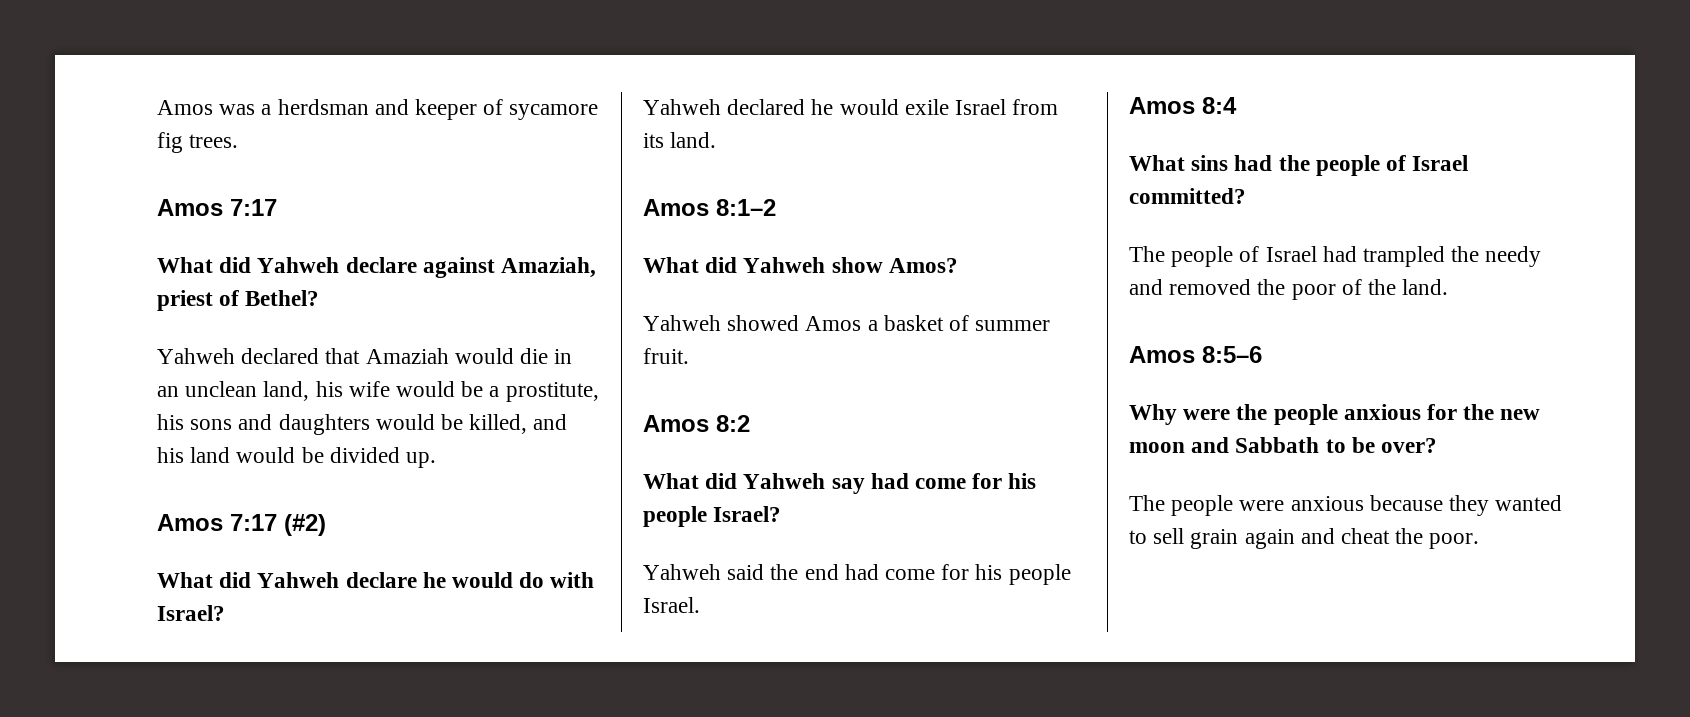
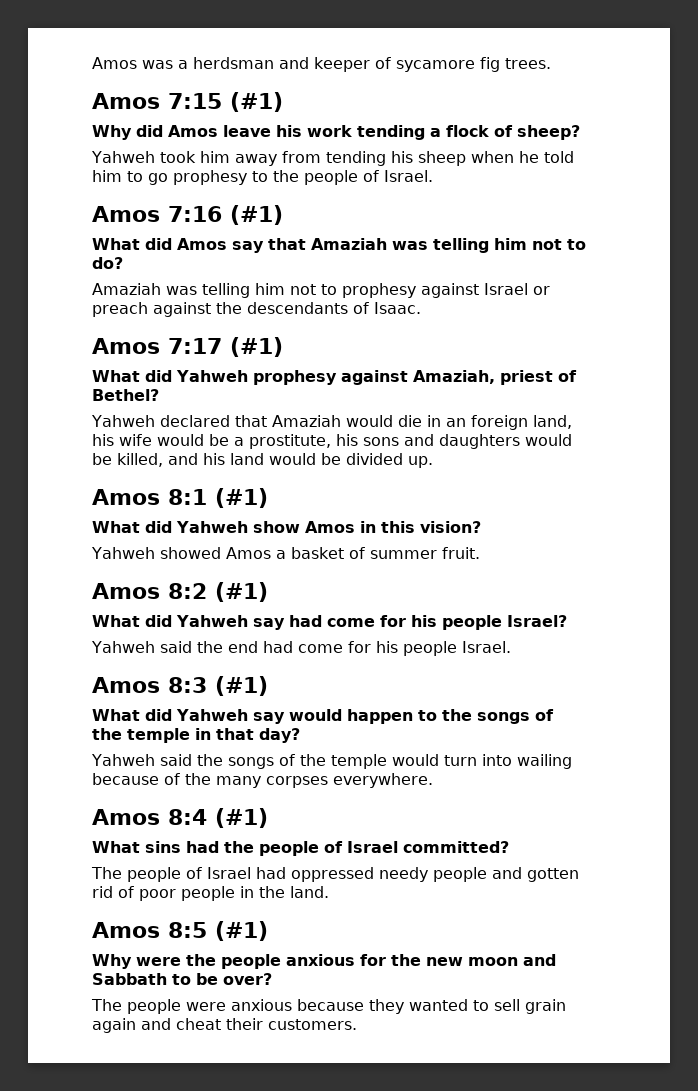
[157,199,277,216] [157,257,417,273] // Amos 7:17 // What did Yahweh declare -> [92,92,283,112] [92,125,580,140] [91,151,574,166] [92,170,433,185] [92,205,283,225] [92,238,586,253] [92,257,123,269] [92,283,550,298] [92,302,421,317] [92,337,283,357] [92,370,337,385] // Amos 7:15 (#1) // Why did Amos leave his work tending a flock of sheep? // Yahweh took him away from tending his sheep when he told him to go prophesy to the people of Israel. // Amos 7:16 (#1) // What did Amos say that Amaziah was telling him not to do? // Amaziah was telling him not to prophesy against Israel or preach against the descendants of Isaac. // Amos 7:17 (#1) // What did Yahweh prophesy
[185,381,258,397] unclean -> [470,415,528,430] foreign
[230,514,326,536] [157,572,595,588] [157,605,225,621] [643,99,1059,115] [643,132,717,148] [643,199,776,216] 7:17 (#2) // What did Yahweh declare he would do with Israel? // Yahweh declared he would exile Israel from its land. // Amos 8:1–2 -> [168,488,268,508] 8:1 (#1)
[888,258,958,273] Amos? -> [304,521,481,533] Amos in this vision?
(750, 423) none -> [215,582,268,602] (#1)
(700, 605) none -> [92,676,268,696] [92,709,554,724] [92,728,300,743] [91,754,572,769] [92,773,433,788] // Amos 8:3 (#1) // What did Yahweh say would happen to the songs of the temple in that day? // Yahweh said the songs of the temple would turn into wailing because of the many corpses everywhere.
(1237, 105) none -> [215,808,268,828] (#1)
[1363,246,1542,267] [1129,279,1362,300] trampled the needy and removed the poor of -> [291,867,579,882] [92,886,254,901] oppressed needy people and gotten rid of poor people in
[1202,346,1262,363] 8:5–6 -> [168,921,268,941] 8:5 (#1)
[1395,528,1480,549] the poor. -> [226,1018,357,1030] their customers.

